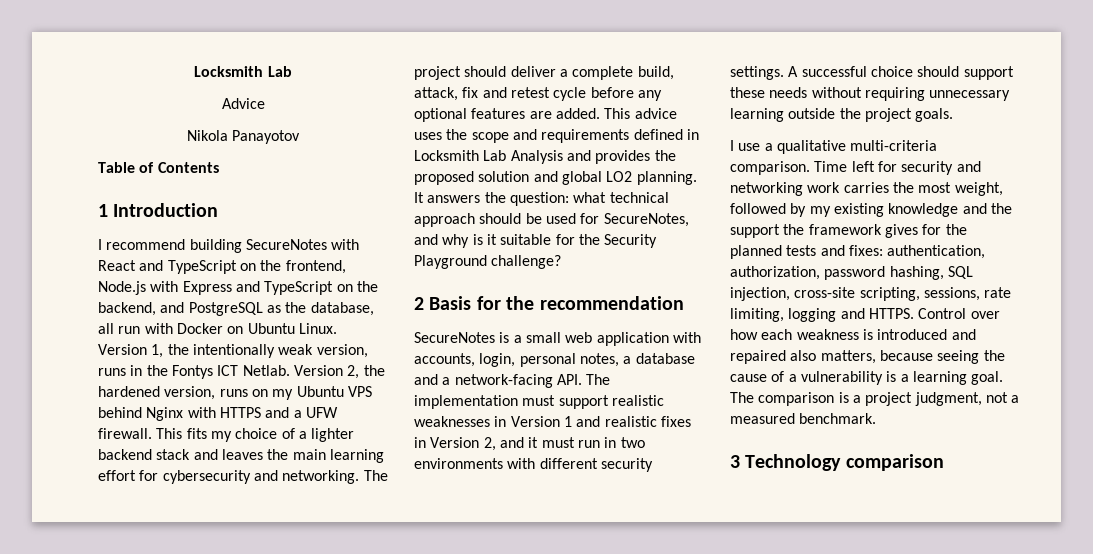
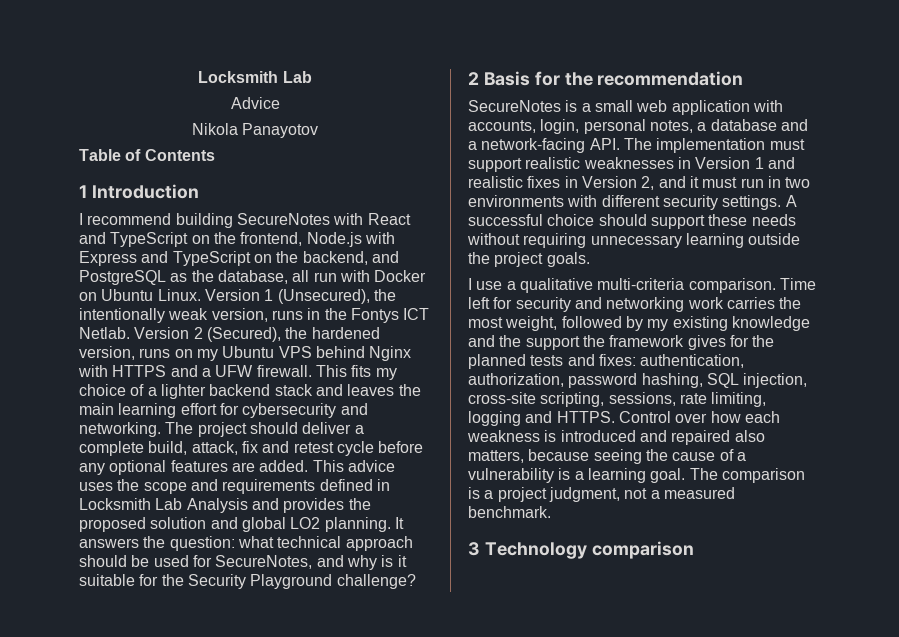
[151,344,164,358] 1, -> [264,289,370,304] 1 (Unsecured),
[347,365,360,379] 2, -> [193,327,281,342] 2 (Secured),

